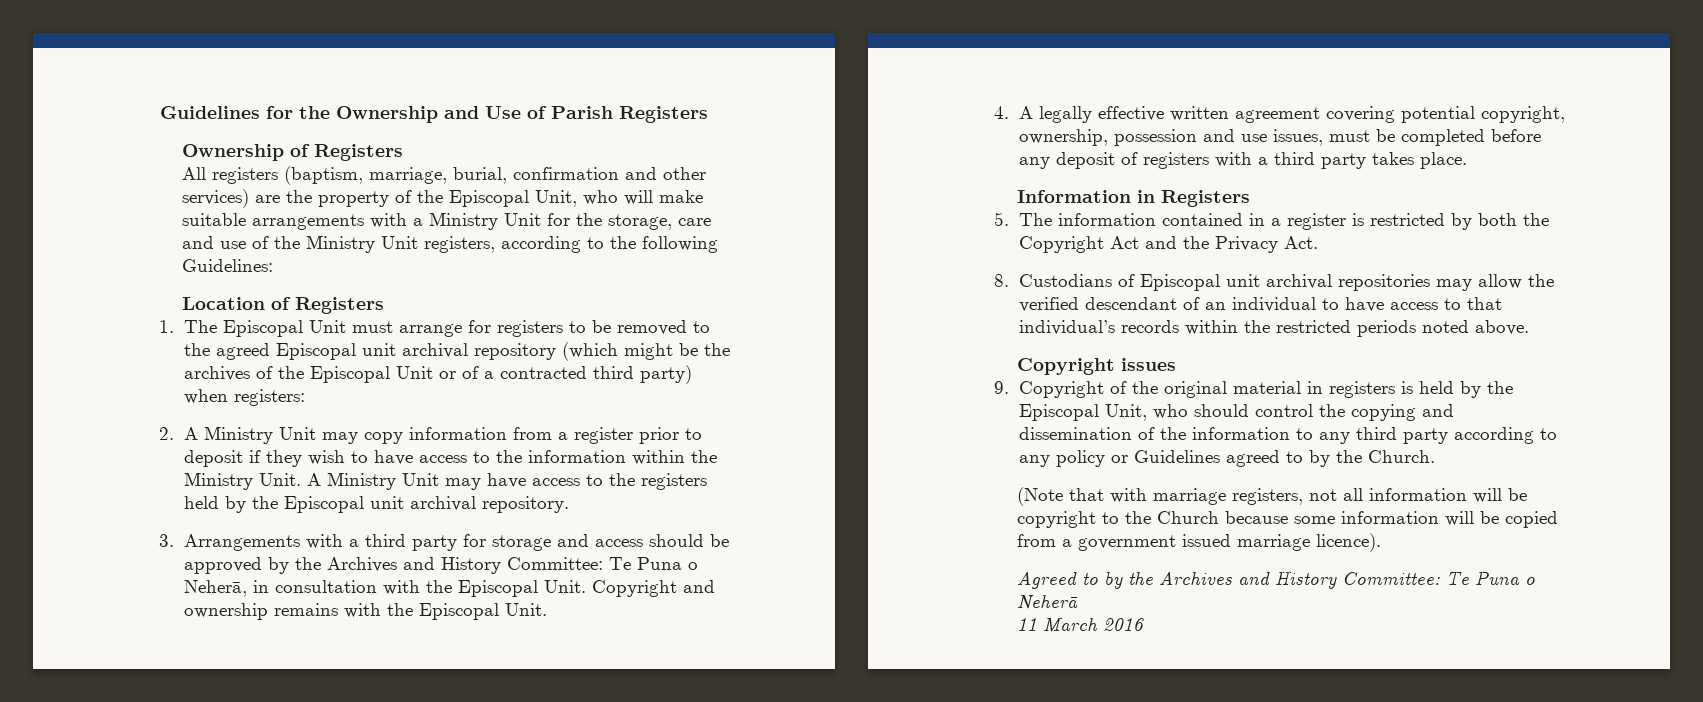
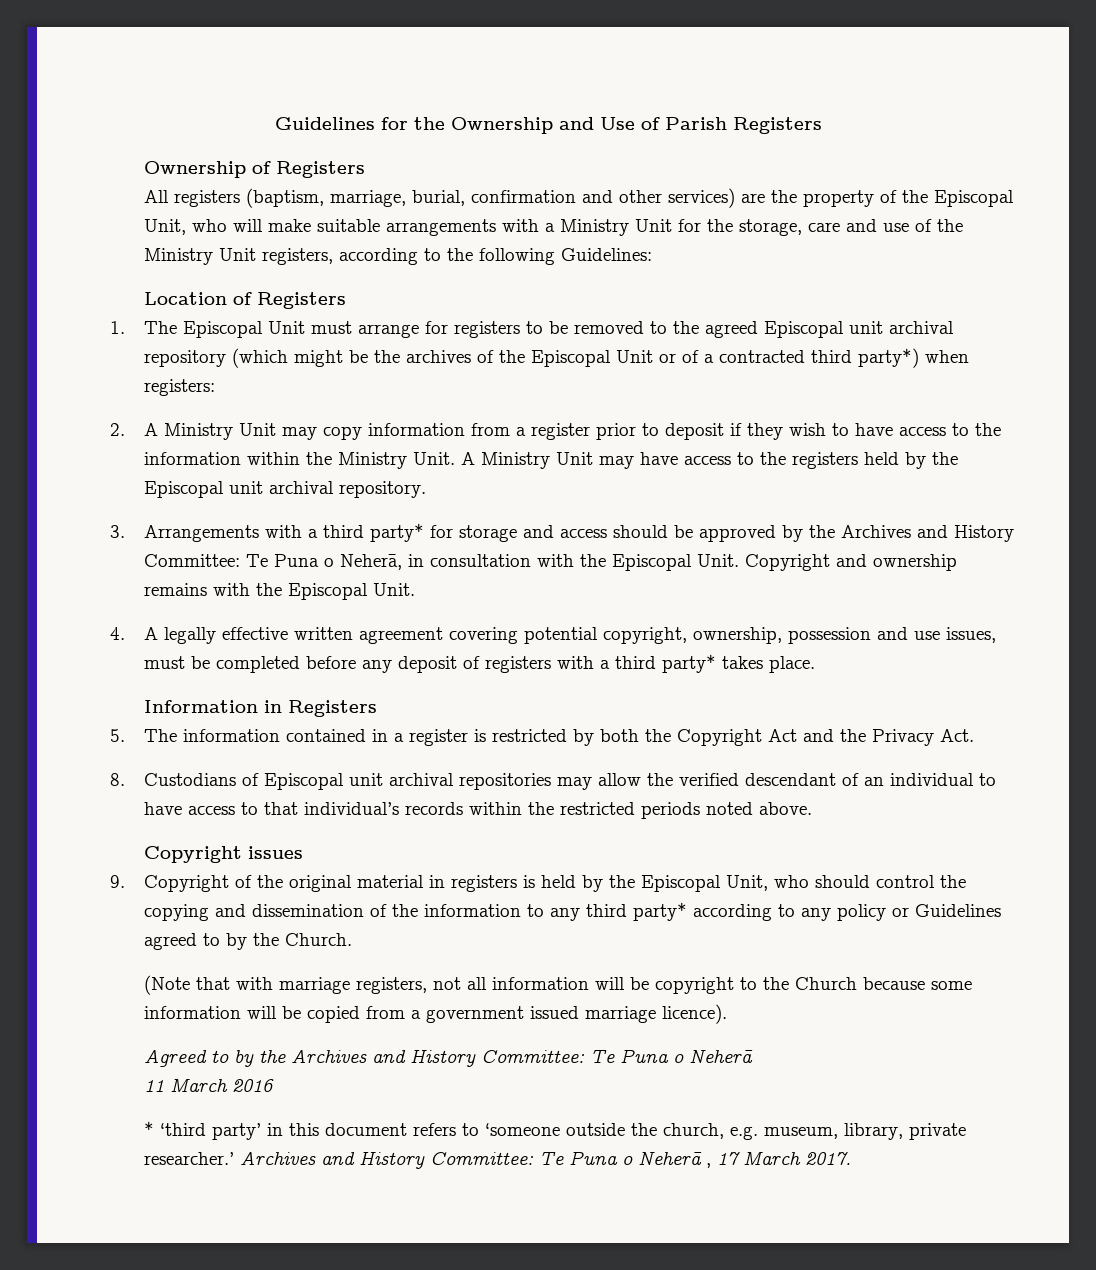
[639,365,692,384] party) -> [858,348,920,368] party*)
[411,535,457,551] party -> [370,523,425,542] party*
[1320,153,1366,169] party -> [662,654,717,673] party*
[1402,428,1448,444] party -> [633,902,688,921] party*
(1145, 624) none -> [144,1121,967,1140] [144,1151,852,1169] // * ‘third party’ in this document refers to ‘someone outside the church, e.g. museum, library, private researcher.’ Archives and History Committee: Te Puna o Neherā , 17 March 2017.

